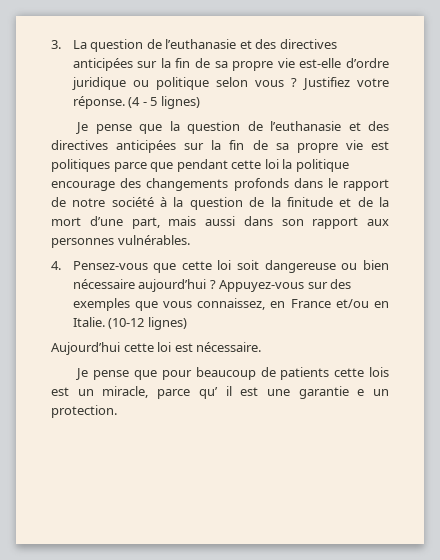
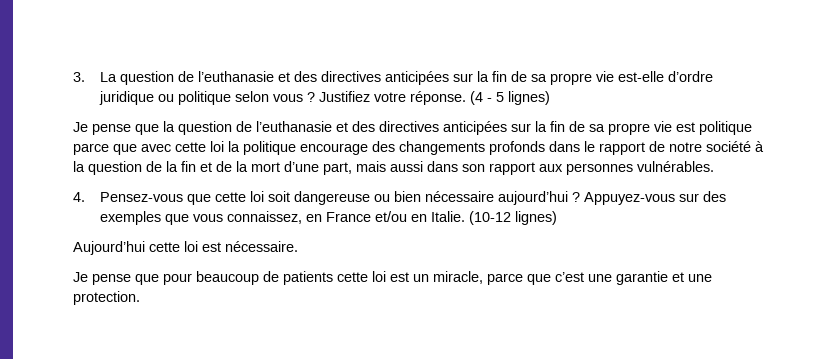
[51,159,228,172] politiques parce que pendant -> [699,121,752,135] [73,143,171,155] politique parce que avec
[286,197,333,207] finitude -> [181,161,196,172] fin
[369,367,390,377] lois -> [372,271,386,282] loi
[198,386,389,399] qu’ il est une garantie e un -> [527,271,712,285] que c’est une garantie et une

